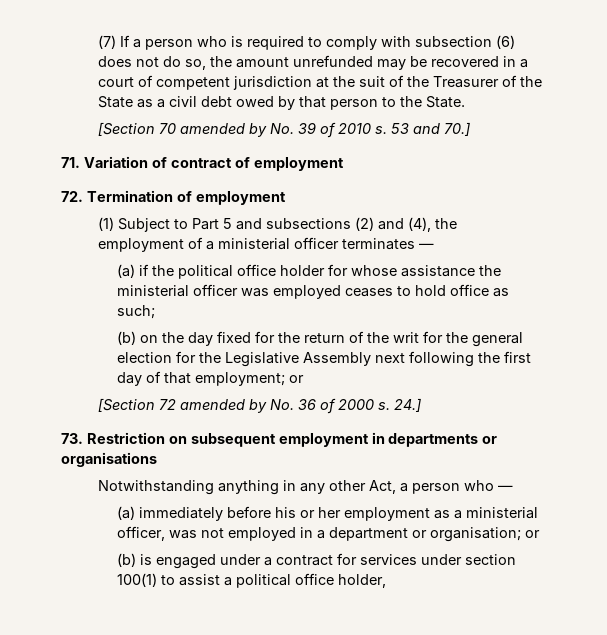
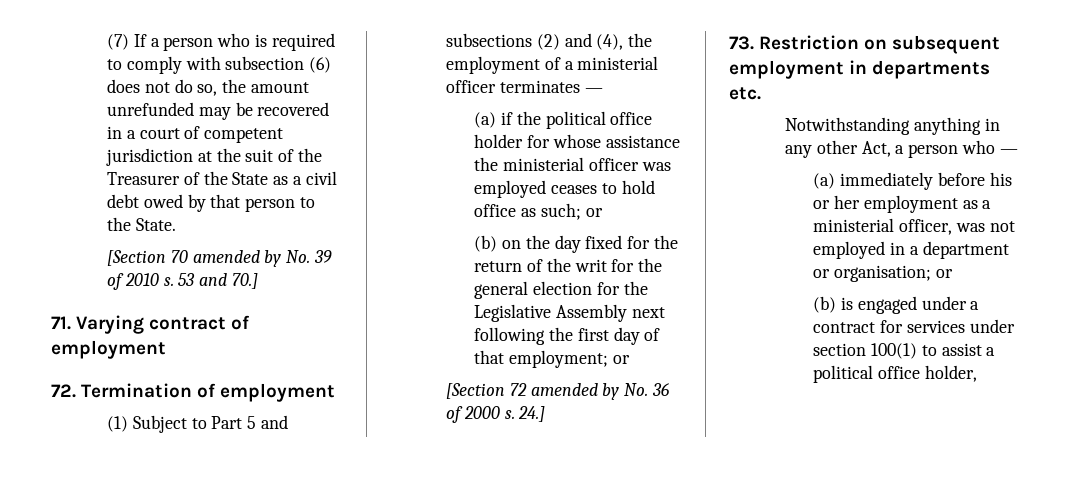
[83,156,167,168] Variation of -> [76,315,145,334] Varying
(156, 312) none -> [585,208,603,217] or
[482,436,498,444] [61,452,157,467] or organisations -> [729,87,761,100] etc.

